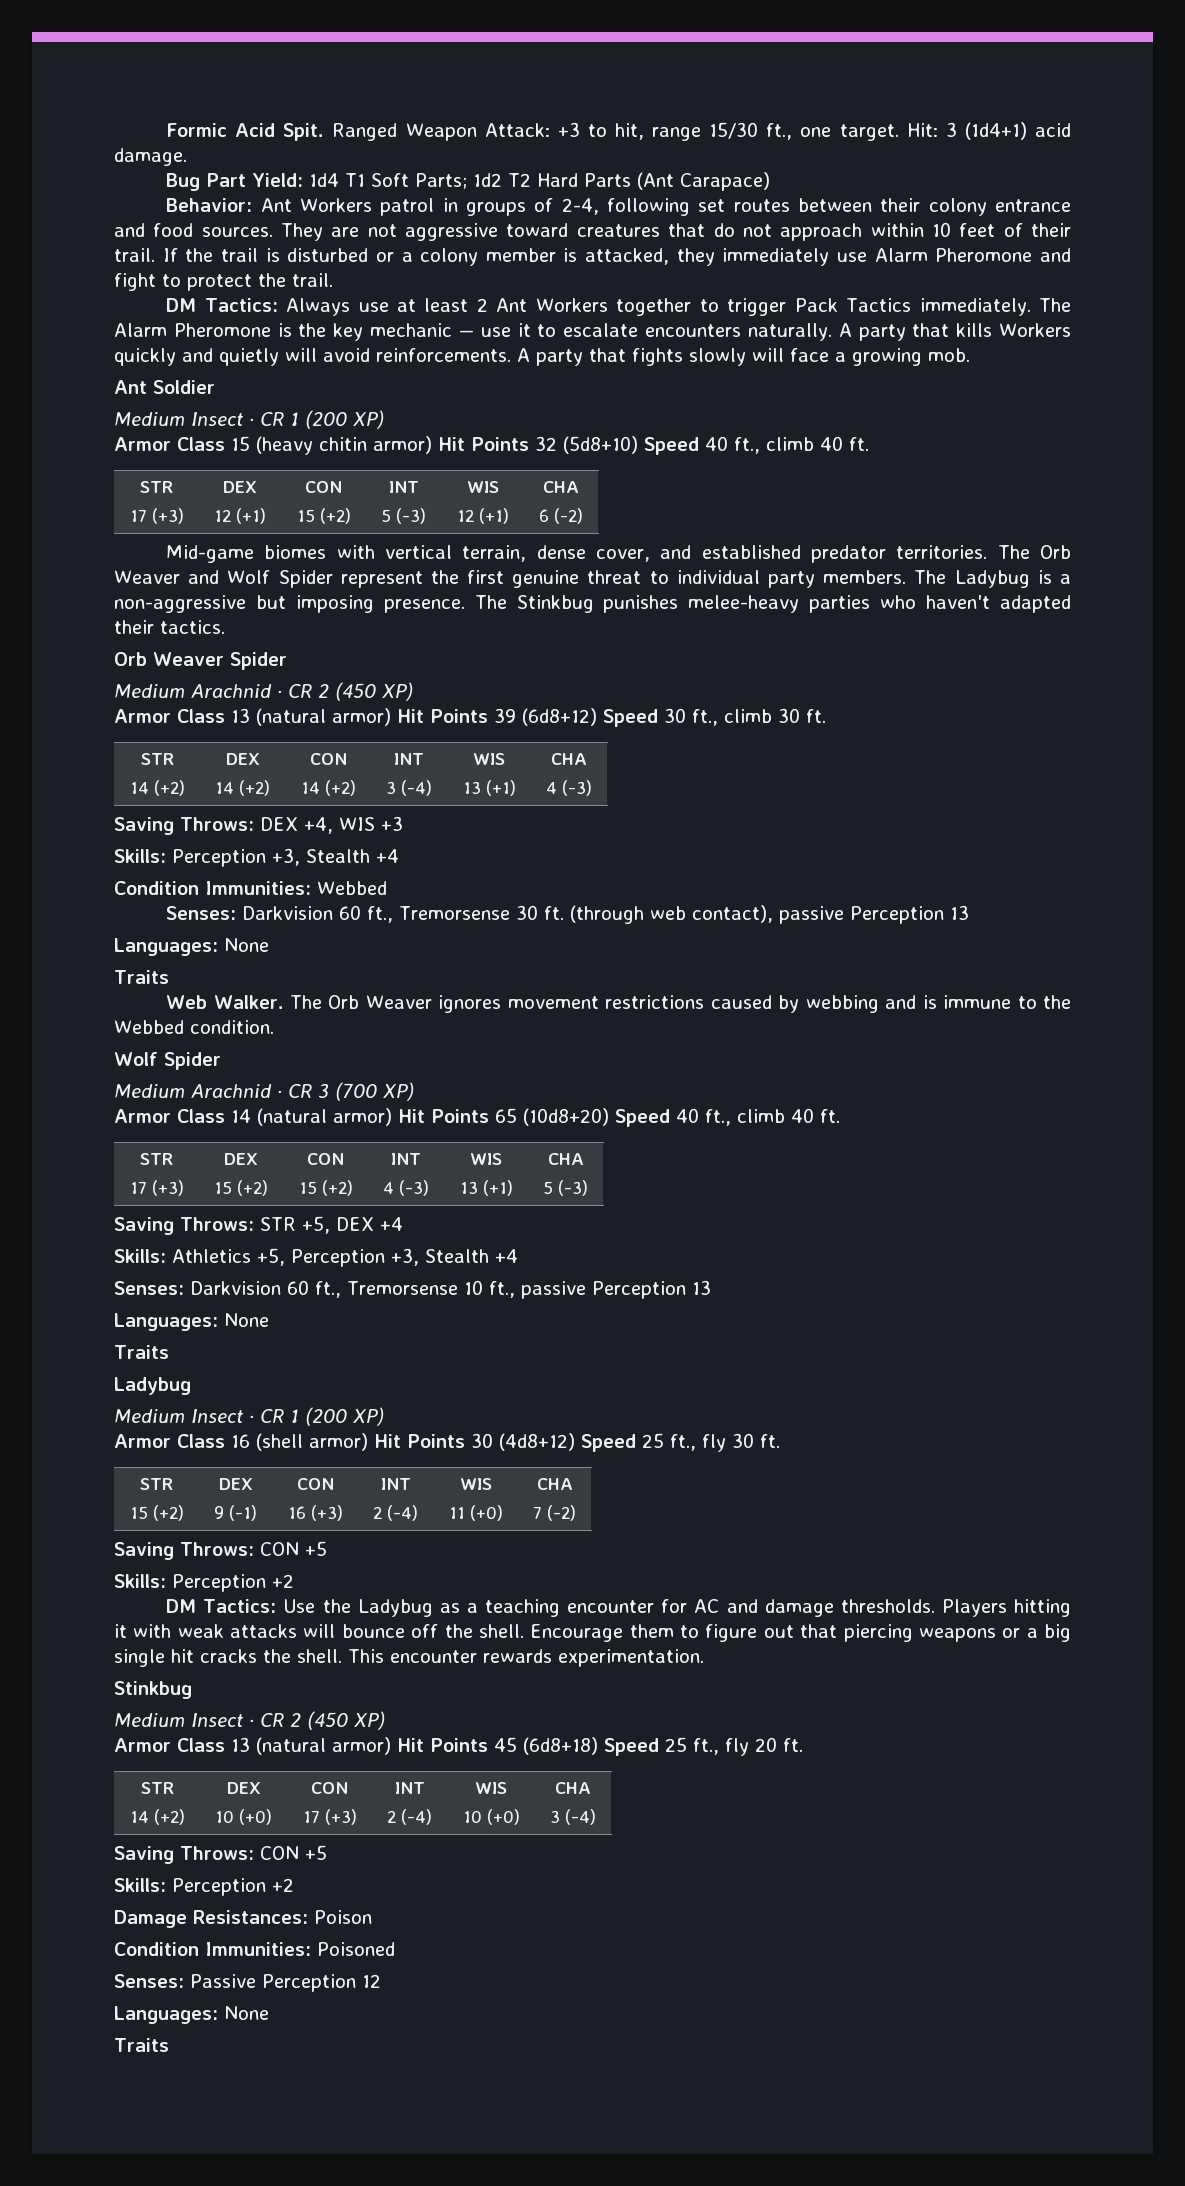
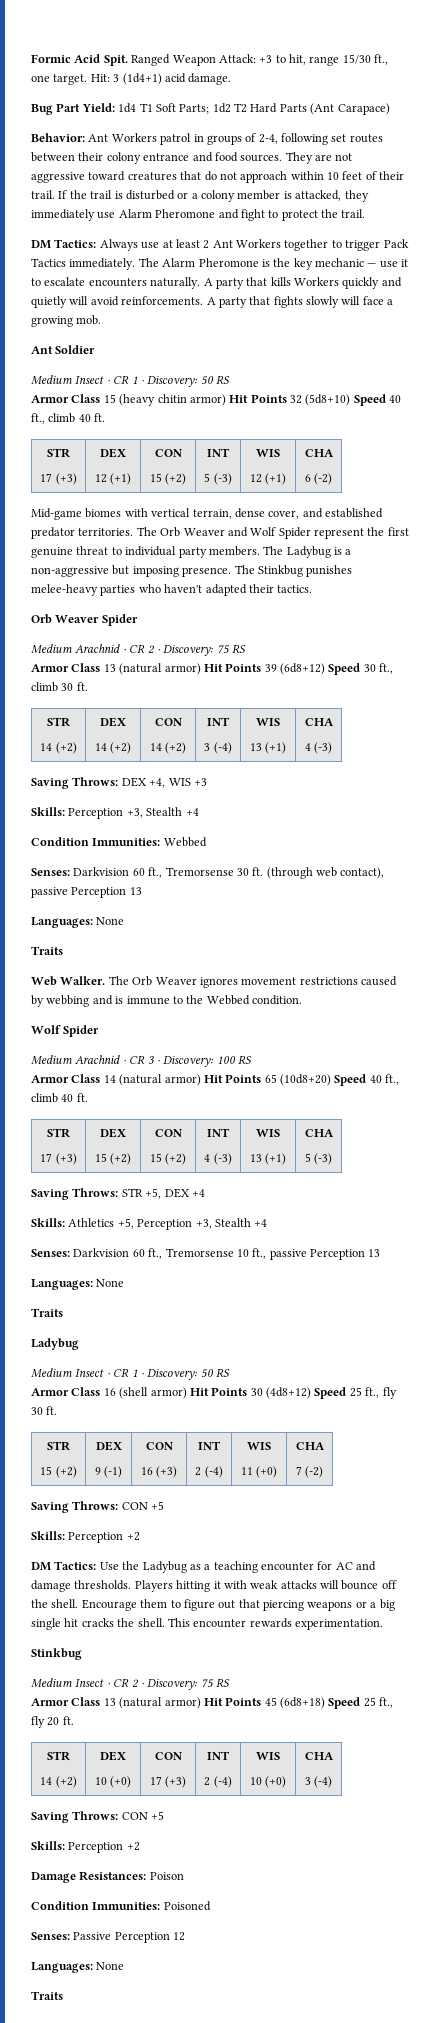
[305,410,384,429] (200 XP) -> [140,375,230,387] · Discovery: 50 RS
[335,682,413,701] (450 XP) -> [156,644,246,656] · Discovery: 75 RS
[335,1082,414,1101] (700 XP) -> [156,1055,252,1067] · Discovery: 100 RS
[305,1407,384,1426] (200 XP) -> [140,1368,230,1380] · Discovery: 50 RS
[307,1711,385,1730] (450 XP) -> [140,1678,230,1690] · Discovery: 75 RS

